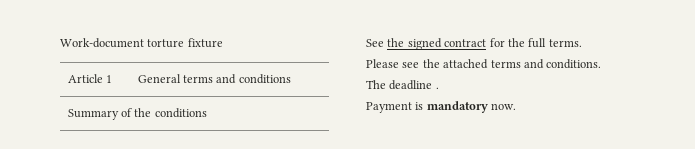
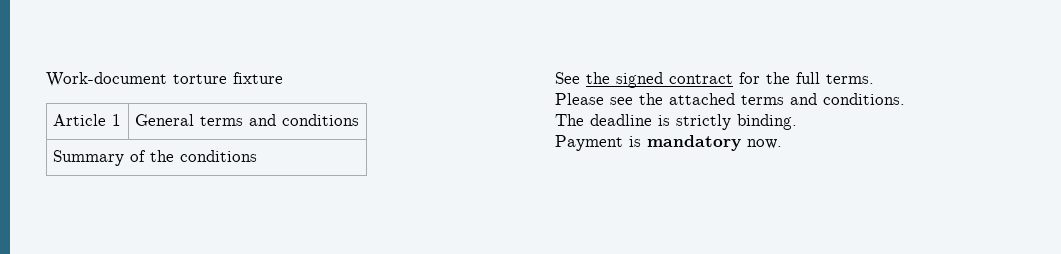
[435,87,439,89] . -> [658,114,797,130] is strictly binding.

